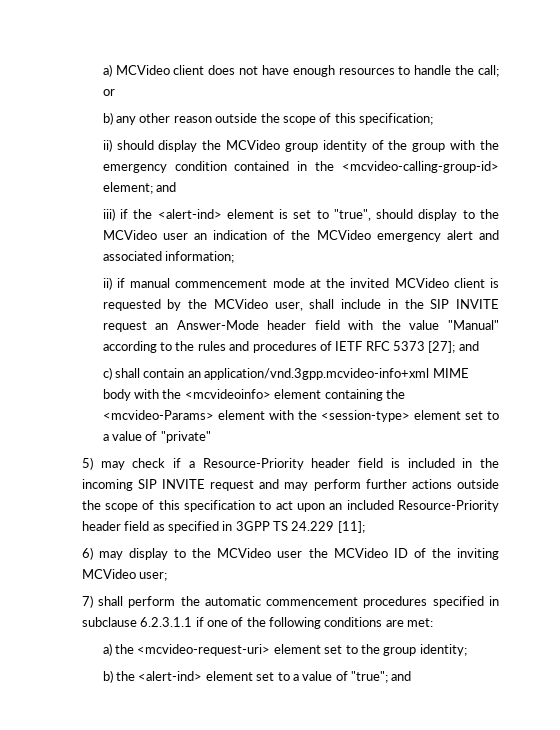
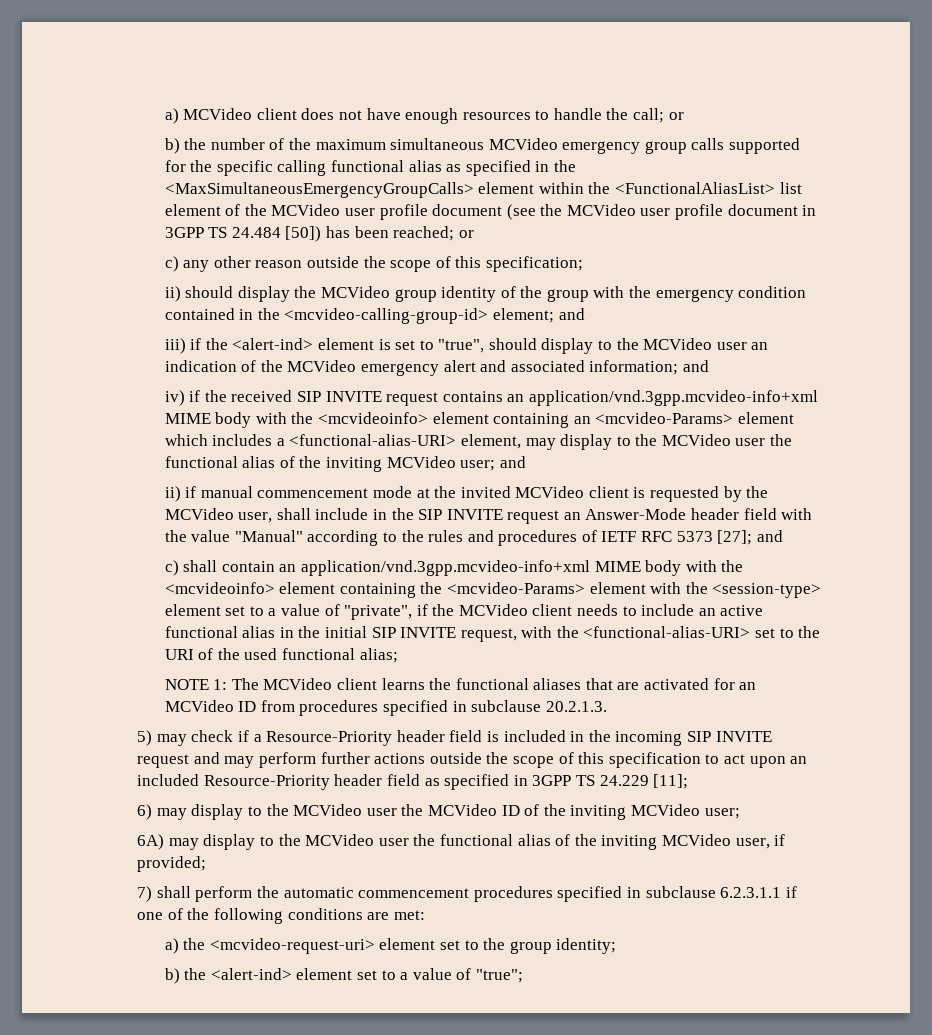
(113, 118) none -> [184,138,801,154] [164,160,576,176] [164,182,802,198] [164,204,817,220] [164,226,474,242] [164,256,179,272] the number of the maximum simultaneous MCVideo emergency group calls supported for the specific calling functional alias as specified in the <MaxSimultaneousEmergencyGroupCalls> element within the <FunctionalAliasList> list element of the MCVideo user profile document (see the MCVideo user profile document in 3GPP TS 24.484 [50]) has been reached; or // c)
(235, 257) none -> [682,360,709,372] [164,390,818,406] [164,412,794,428] [164,434,793,450] [164,456,526,472] and // iv) if the received SIP INVITE request contains an application/vnd.3gpp.mcvideo-info+xml MIME body with the <mcvideoinfo> element containing an <mcvideo-Params> element which includes a <functional-alias-URI> element, may display to the MCVideo user the functional alias of the inviting MCVideo user; and
[160,431,211,443] "private" -> [344,604,764,620] [164,626,821,642] [164,648,398,663] [164,678,757,690] [164,700,607,716] "private", if the MCVideo client needs to include an active functional alias in the initial SIP INVITE request, with the <functional-alias-URI> set to the URI of the used functional alias; // NOTE 1: The MCVideo client learns the functional aliases that are activated for an MCVideo ID from procedures specified in subclause 20.2.1.3.
(168, 576) none -> [137,834,786,850] [137,856,207,872] // 6A) may display to the MCVideo user the functional alias of the inviting MCVideo user, if provided;
[391,671,412,681] and -> (523, 976) none

